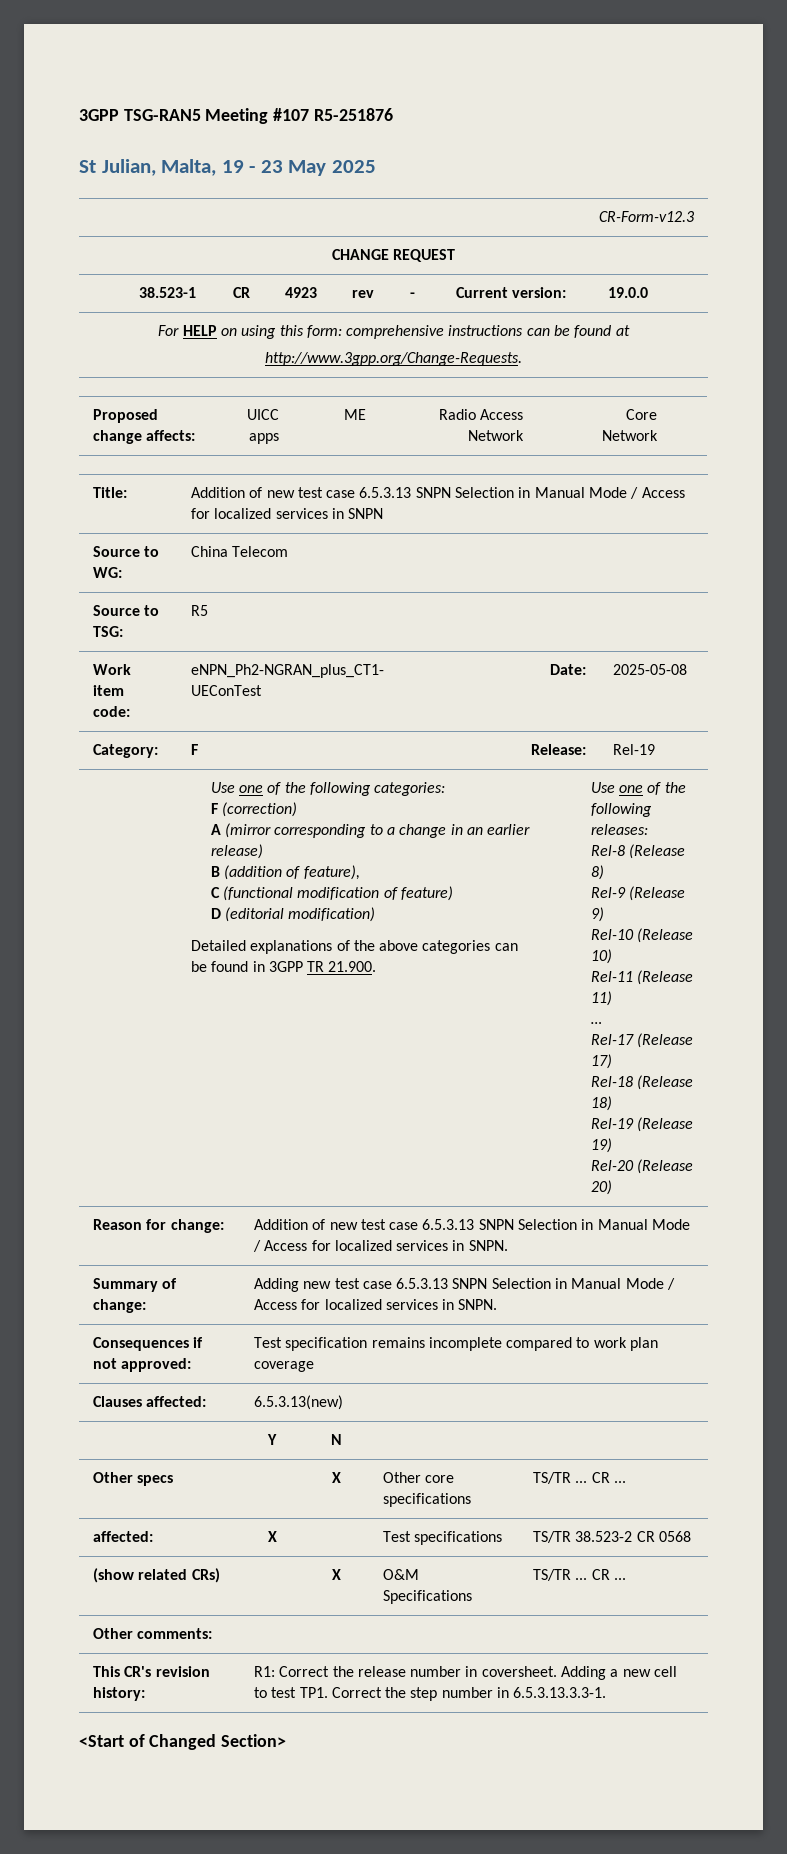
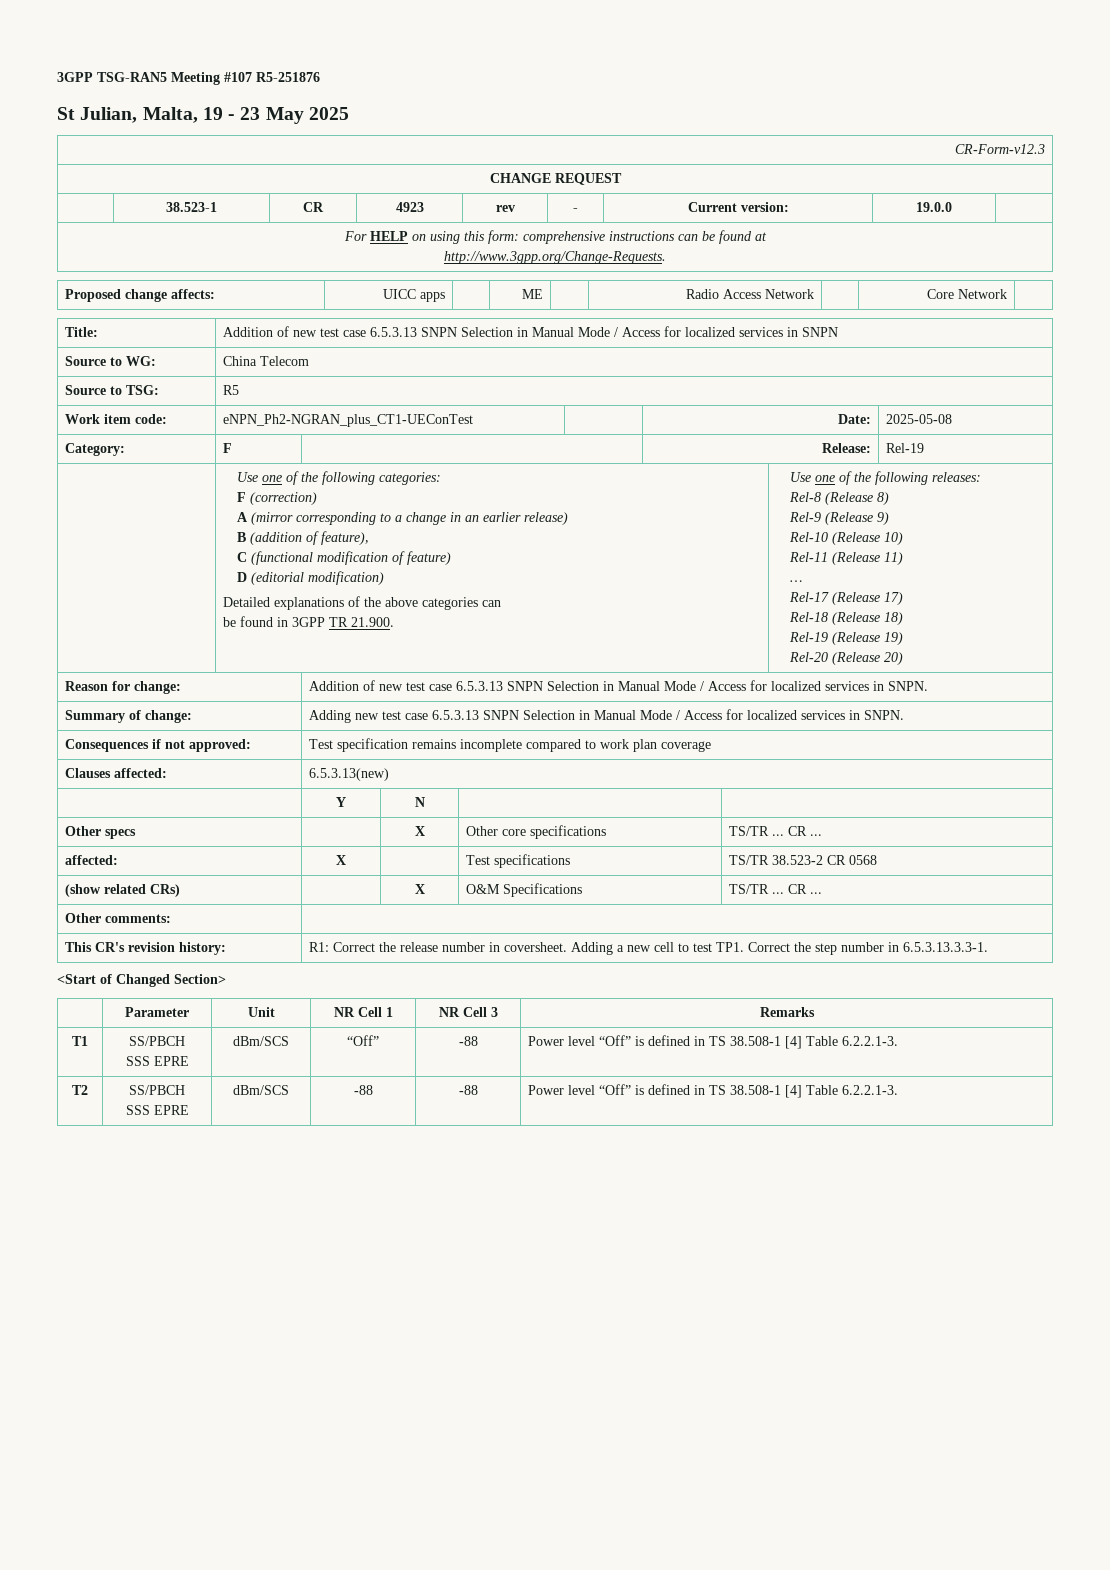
(287, 1740) none -> [125,1007,189,1017] [247,1007,275,1017] [333,1007,393,1017] [438,1007,498,1017] [759,1007,815,1017] [72,1036,88,1046] [129,1036,185,1046] [125,1056,189,1066] [233,1036,289,1046] [347,1035,379,1046] [458,1036,478,1046] [528,1035,899,1049] [72,1085,88,1095] [129,1085,185,1095] [125,1105,189,1115] [233,1085,289,1095] [353,1085,373,1095] [458,1085,478,1095] [528,1084,899,1098] // | Parameter | Unit | NR Cell 1 | NR Cell 3 | Remarks // T1 | SS/PBCH // SSS EPRE | dBm/SCS | “Off” | -88 | Power level “Off” is defined in TS 38.508-1 [4] Table 6.2.2.1-3. // T2 | SS/PBCH // SSS EPRE | dBm/SCS | -88 | -88 | Power level “Off” is defined in TS 38.508-1 [4] Table 6.2.2.1-3.

